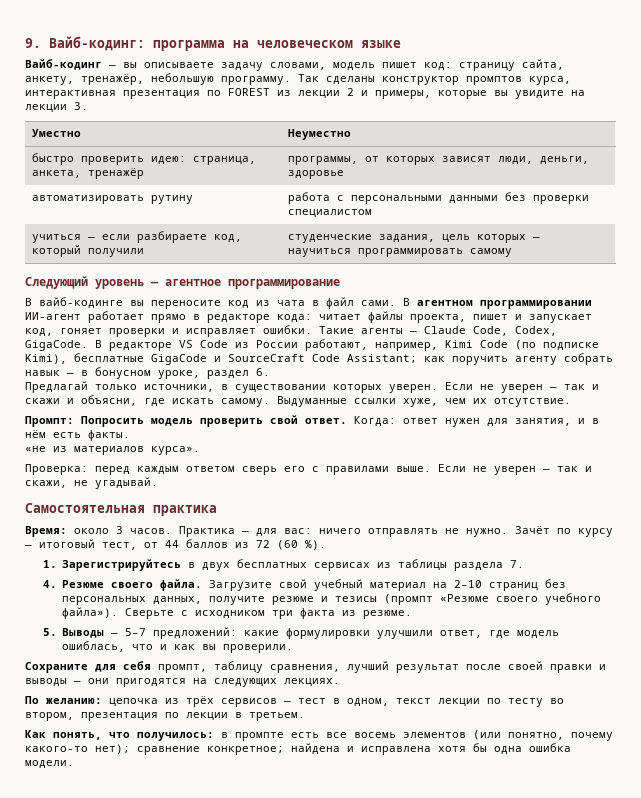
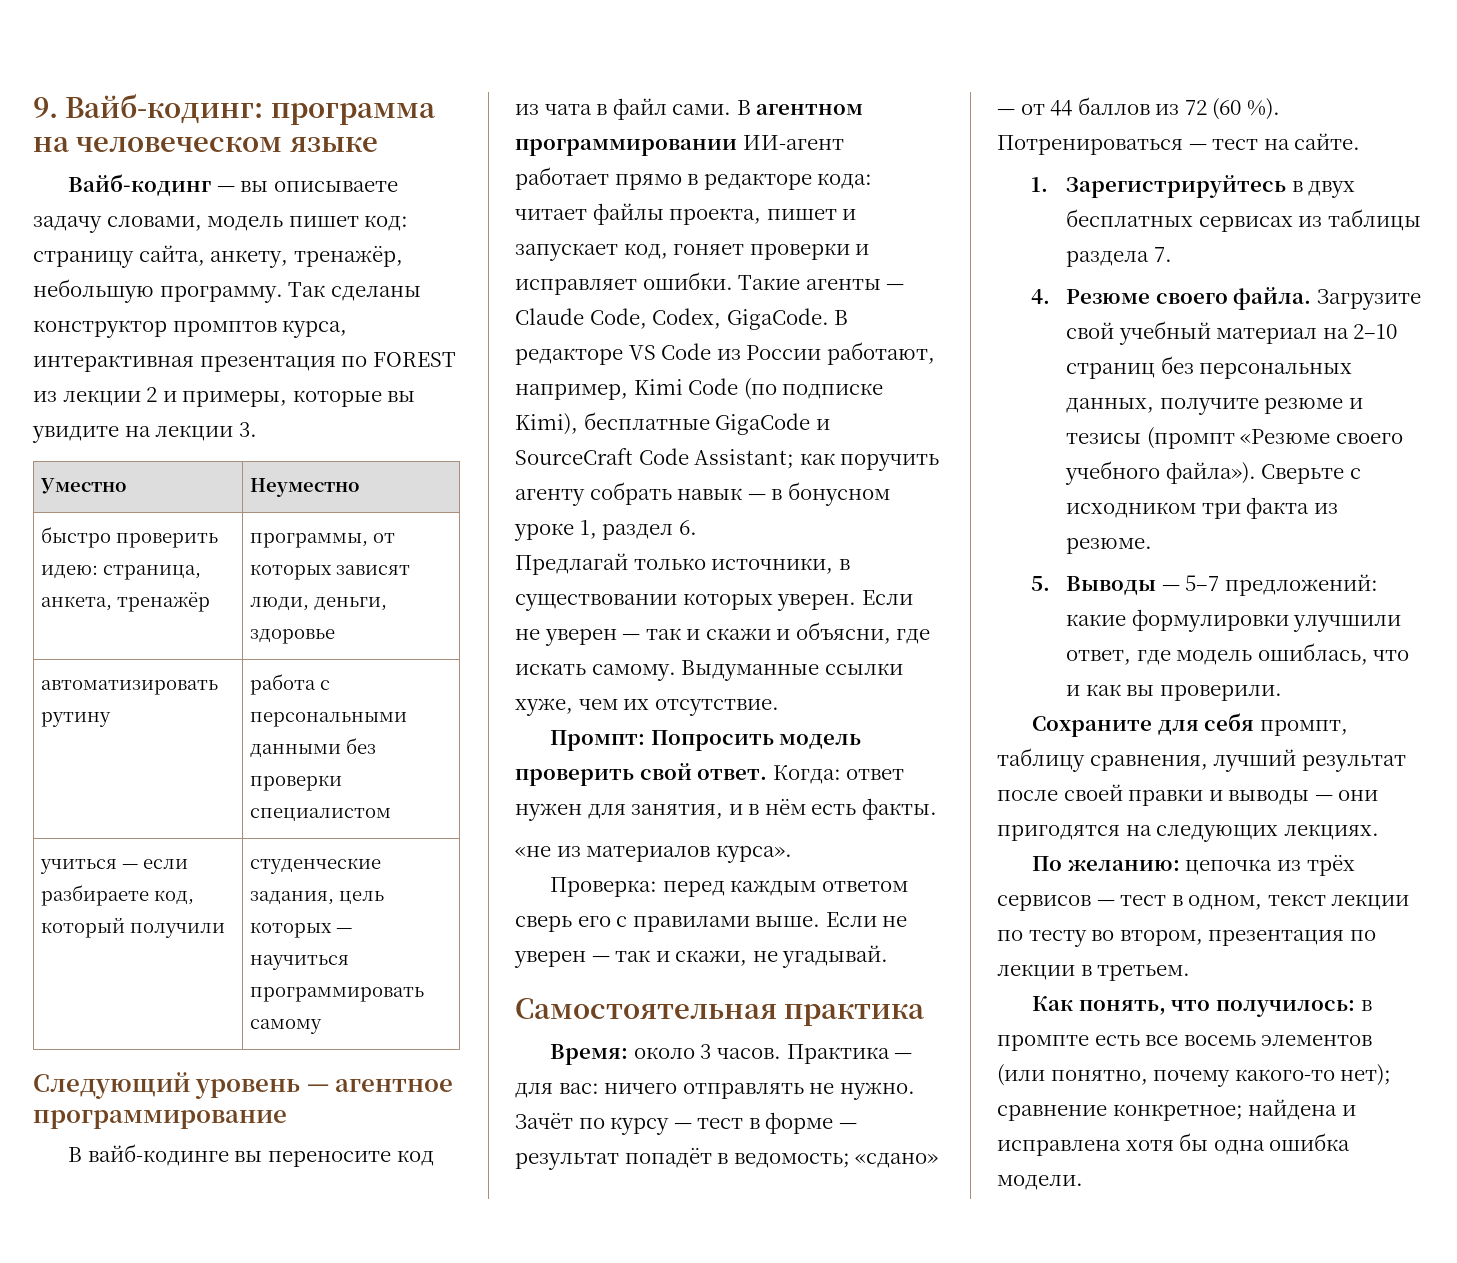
[158,370,200,379] уроке, -> [514,520,597,541] уроке 1,
[39,539,137,550] итоговый тест, -> [697,1112,857,1134] [515,1147,939,1170] [997,109,1015,115] тест в форме — результат попадёт в ведомость; «сдано» —
(326, 545) none -> [997,133,1361,155] Потренироваться — тест на сайте.

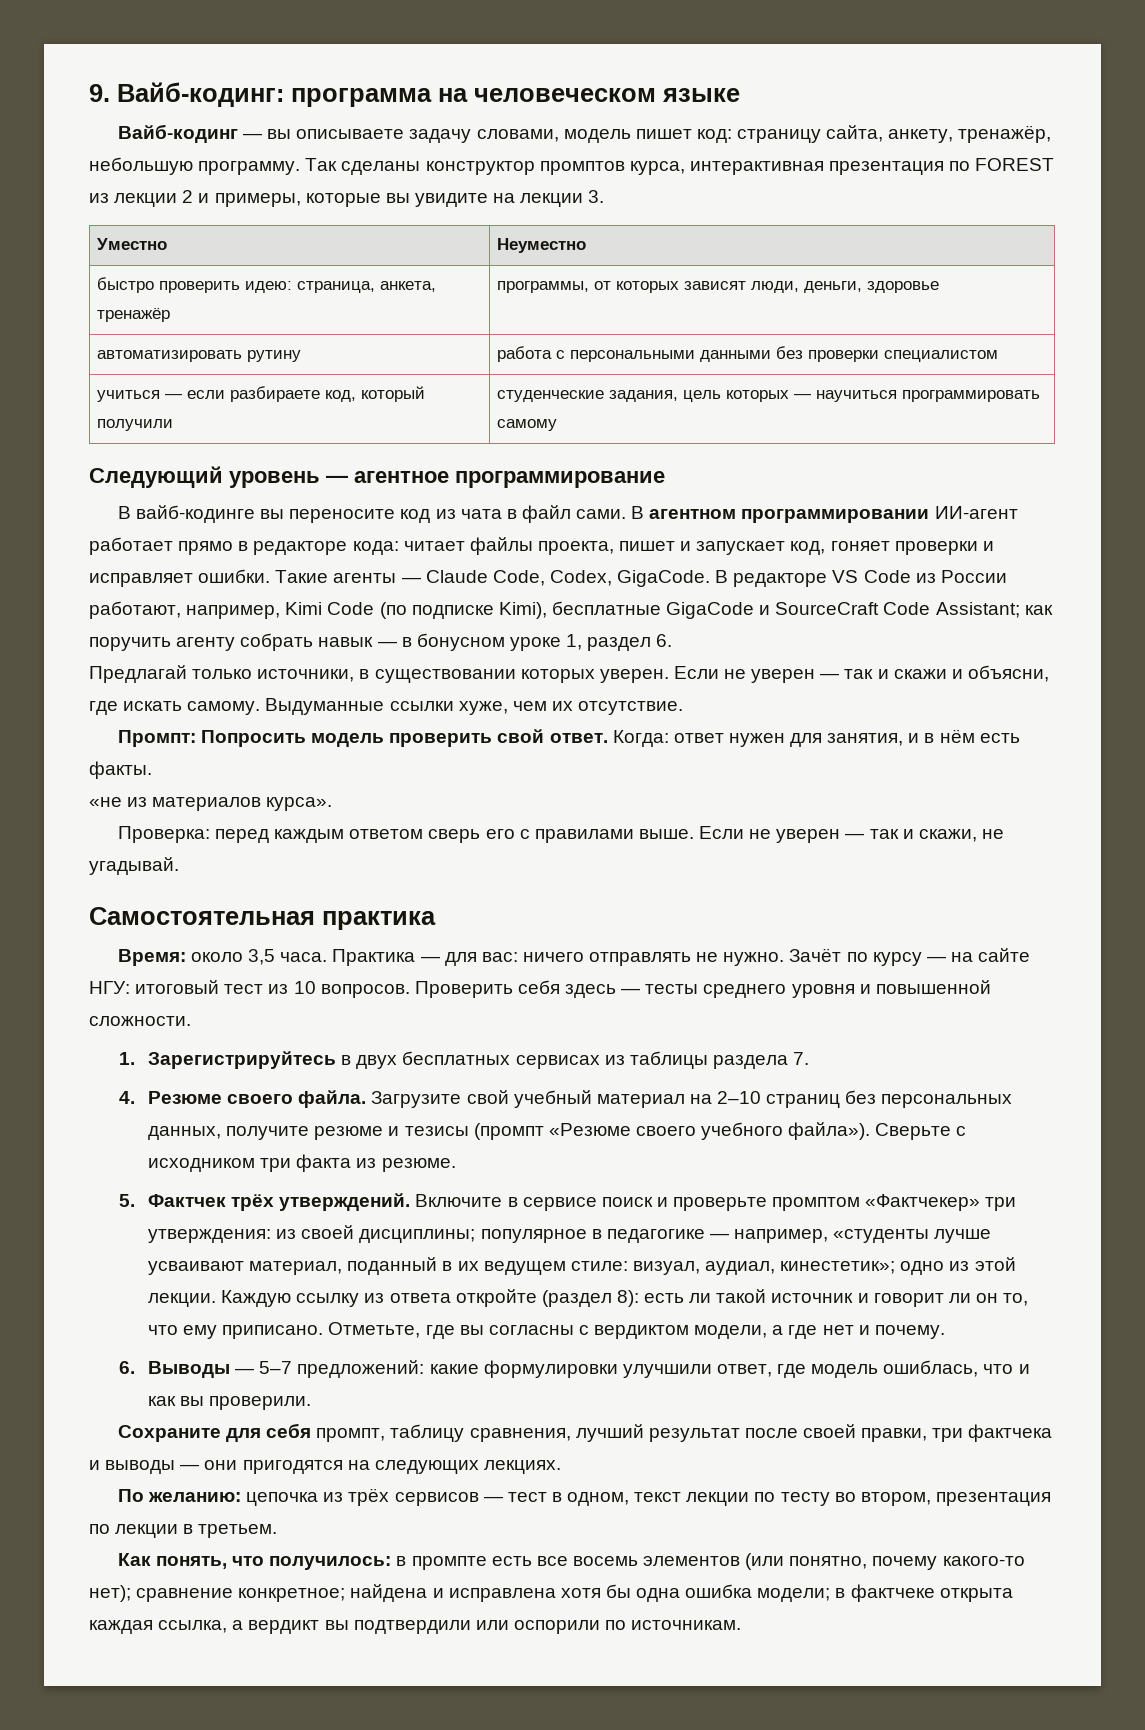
[700,1044,782,1059] 3 часов. -> [248,949,328,965] 3,5 часа.
[697,1112,857,1134] [515,1147,939,1170] [997,97,1280,120] [997,133,1361,155] тест в форме — результат попадёт в ведомость; «сдано» — от 44 баллов из 72 (60 %). Потренироваться — тест на сайте. -> [950,948,1031,962] [89,980,991,998] [89,1016,191,1026] на сайте НГУ: итоговый тест из 10 вопросов. Проверить себя здесь — тесты среднего уровня и повышенной сложности.
(1051, 583) none -> [148,1193,1017,1211] [148,1225,992,1243] [148,1257,1016,1275] [148,1289,1029,1307] [148,1322,945,1339] [118,1361,135,1374] Фактчек трёх утверждений. Включите в сервисе поиск и проверьте промптом «Фактчекер» три утверждения: из своей дисциплины; популярное в педагогике — например, «студенты лучше усваивают материал, поданный в их ведущем стиле: визуал, аудиал, кинестетик»; одно из этой лекции. Каждую ссылку из ответа откройте (раздел 8): есть ли такой источник и говорит ли он то, что ему приписано. Отметьте, где вы согласны с вердиктом модели, а где нет и почему. // 6.
[1128,789,1204,806] правки -> [861,1424,1053,1442] правки, три фактчека
[997,1175,1083,1190] модели. -> [757,1584,1013,1602] [89,1620,742,1634] модели; в фактчеке открыта каждая ссылка, а вердикт вы подтвердили или оспорили по источникам.

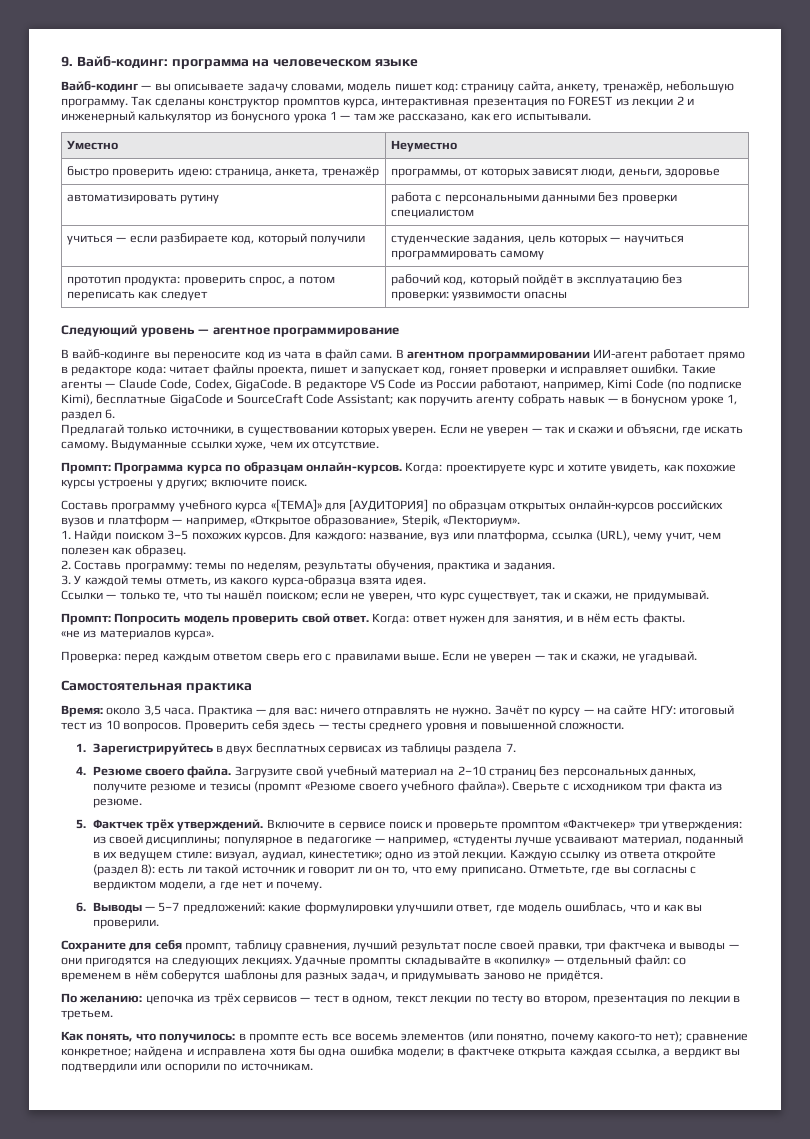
[214,190,605,207] примеры, которые вы увидите на лекции 3. -> [61,111,591,123] инженерный калькулятор из бонусного урока 1 — там же рассказано, как его испытывали.
(557, 425) none -> [66,276,335,286] [66,291,208,301] [390,274,683,286] [390,291,567,301] // прототип продукта: проверить спрос, а потом переписать как следует | рабочий код, который пойдёт в эксплуатацию без проверки: уязвимости опасны
(684, 708) none -> [61,462,736,474] [61,479,307,489] [61,499,724,512] [61,515,520,527] [61,530,721,542] [61,545,186,557] [61,560,555,572] [61,575,427,587] [61,590,709,602] // Промпт: Программа курса по образцам онлайн-курсов. Когда: проектируете курс и хотите увидеть, как похожие курсы устроены у других; включите поиск. // Составь программу учебного курса «[ТЕМА]» для [АУДИТОРИЯ] по образцам открытых онлайн-курсов российских вузов и платформ — например, «Открытое образование», Stepik, «Лекториум». // 1. Найди поиском 3–5 похожих курсов. Для каждого: название, вуз или платформа, ссылка (URL), чему учит, чем полезен как образец. // 2. Составь программу: темы по неделям, результаты обучения, практика и задания. // 3. У каждой темы отметь, из какого курса-образца взята идея. // Ссылки — только те, что ты нашёл поиском; если не уверен, что курс существует, так и скажи, не придумывай.
(561, 1467) none -> [294,955,686,967] [61,970,603,982] Удачные промпты складывайте в «копилку» — отдельный файл: со временем в нём соберутся шаблоны для разных задач, и придумывать заново не придётся.

